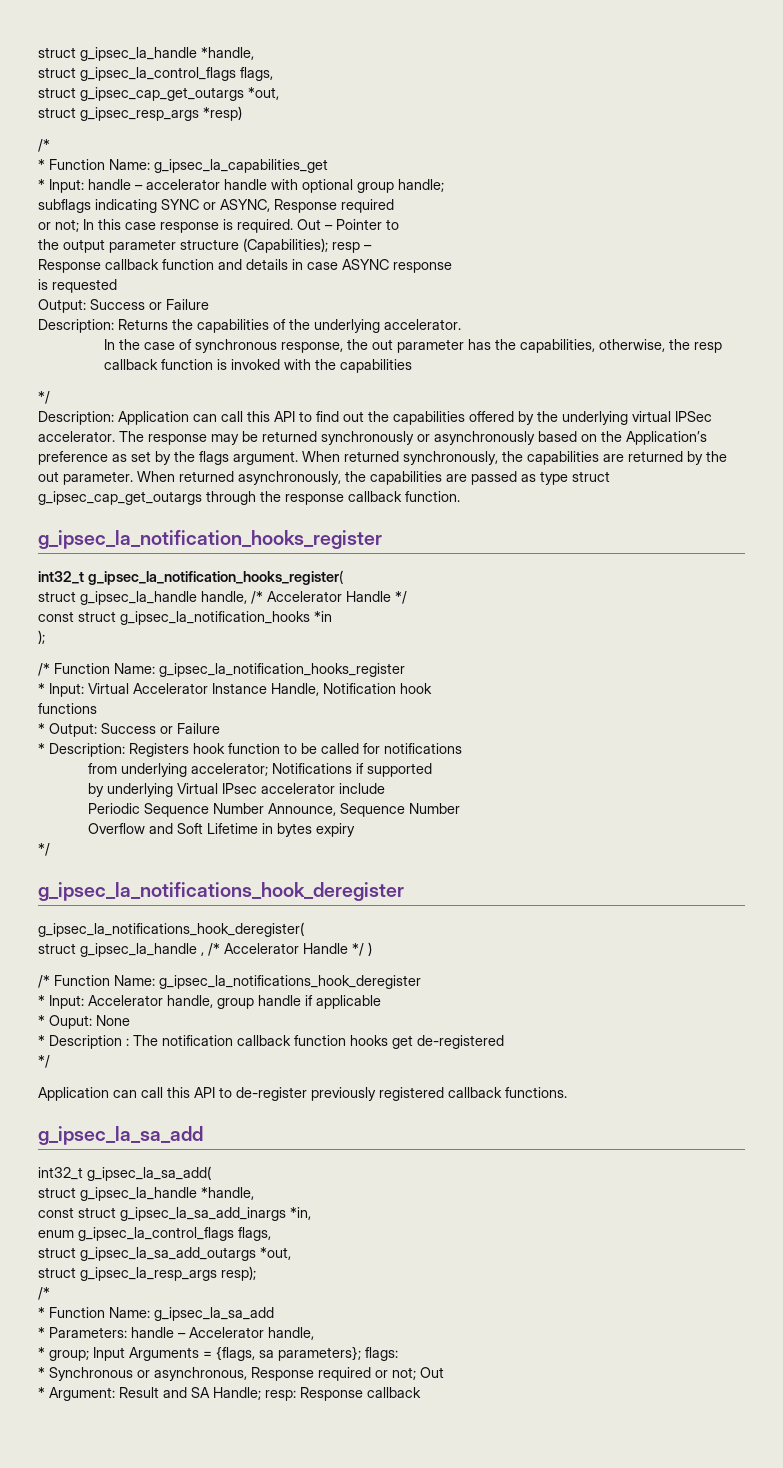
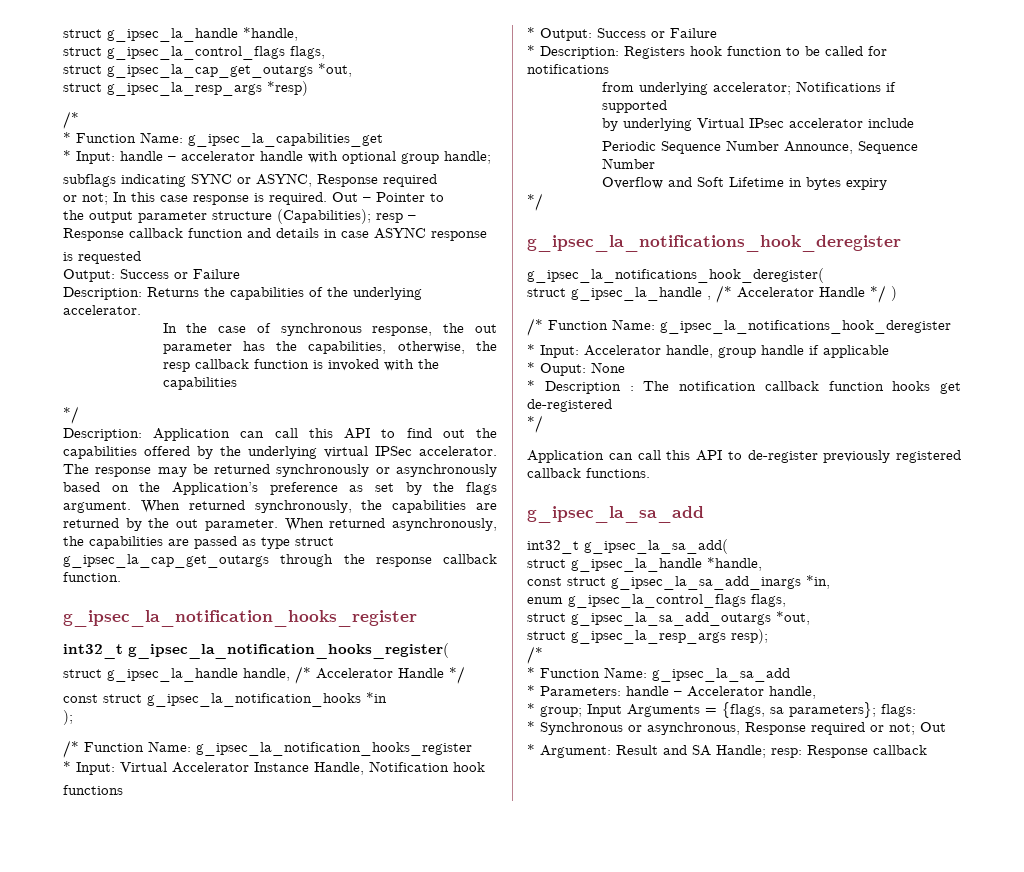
[80,87,279,101] [38,107,199,121] g_ipsec_cap_get_outargs *out, // struct g_ipsec_resp_args -> [107,63,352,78] [63,82,262,96] g_ipsec_la_cap_get_outargs *out, // struct g_ipsec_la_resp_args
[38,491,202,505] g_ipsec_cap_get_outargs -> [63,554,269,568] g_ipsec_la_cap_get_outargs

